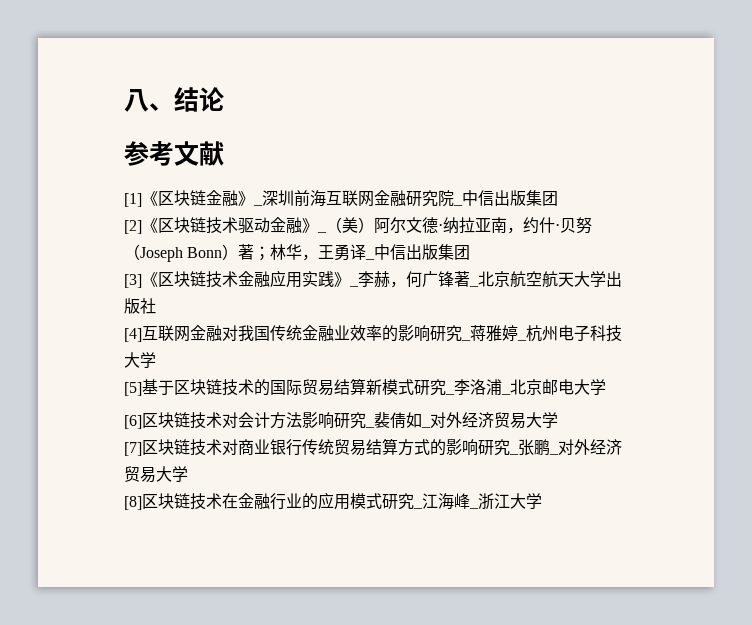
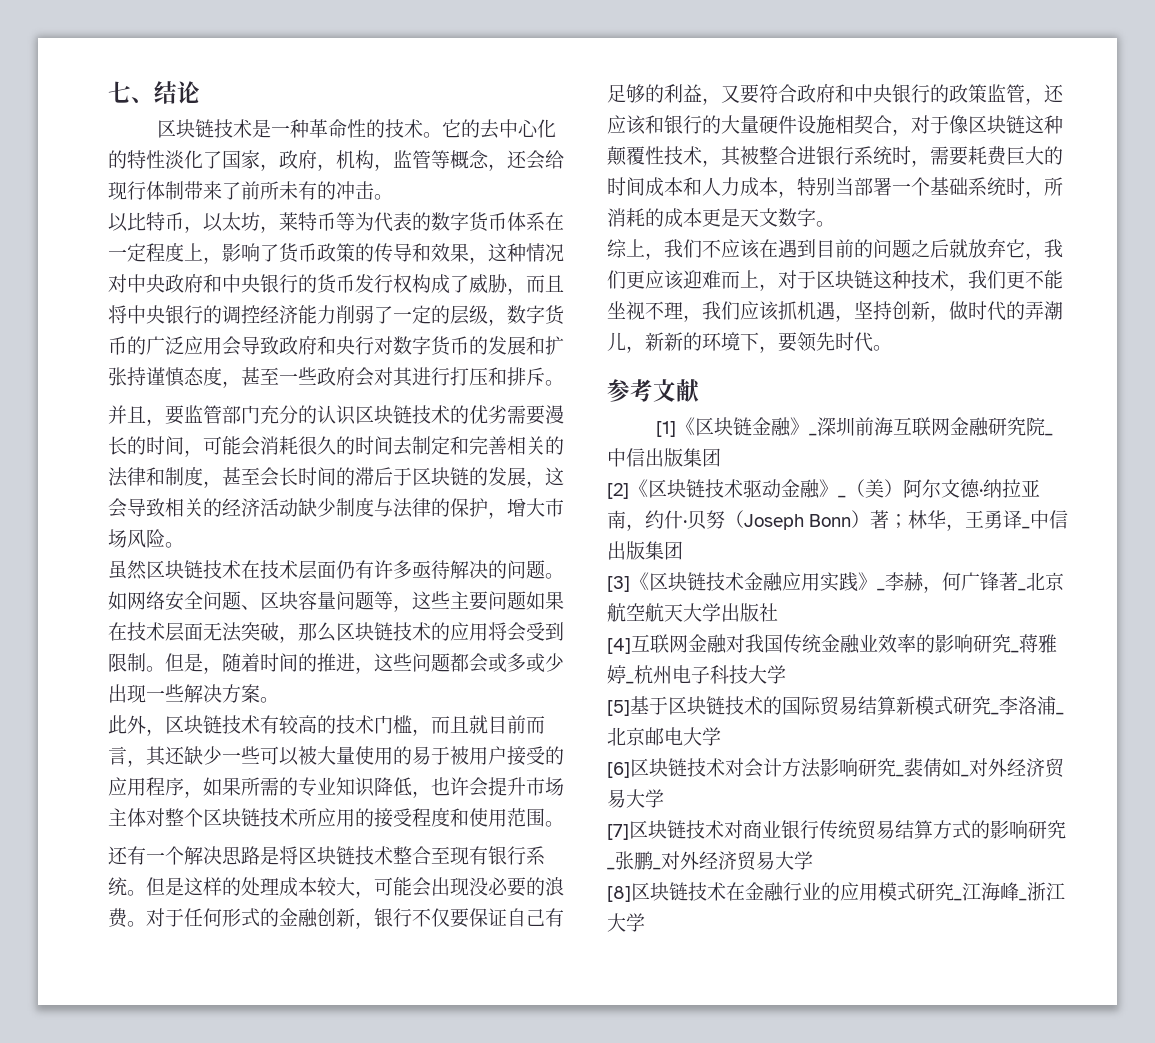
[124,89,149,112] 八 -> [108,81,131,103] 七
(224, 99) none -> [156,119,556,139] [108,150,564,171] [108,181,393,200] [108,212,564,233] [108,243,564,264] [108,274,564,295] [108,305,565,326] [108,336,564,356] [108,367,564,388] [108,405,564,426] [108,436,564,457] [108,467,564,488] [108,498,564,519] [108,529,184,548] [108,560,564,580] [108,591,564,612] [108,622,564,643] [108,653,564,674] [108,684,279,703] [108,715,545,736] [108,746,564,767] [108,777,564,798] [108,808,564,828] [108,846,545,865] [108,877,564,898] [108,908,564,929] [607,84,1064,105] [607,115,1063,136] [607,146,1063,167] [607,177,1063,198] [607,208,835,228] [607,239,1063,260] [607,270,1063,291] [607,301,1063,322] [607,332,892,353] // 区块链技术是一种革命性的技术。它的去中心化的特性淡化了国家，政府，机构，监管等概念，还会给现行体制带来了前所未有的冲击。 // 以比特币，以太坊，莱特币等为代表的数字货币体系在一定程度上，影响了货币政策的传导和效果，这种情况对中央政府和中央银行的货币发行权构成了威胁，而且将中央银行的调控经济能力削弱了一定的层级，数字货币的广泛应用会导致政府和央行对数字货币的发展和扩张持谨慎态度，甚至一些政府会对其进行打压和排斥。 // 并且，要监管部门充分的认识区块链技术的优劣需要漫长的时间，可能会消耗很久的时间去制定和完善相关的法律和制度，甚至会长时间的滞后于区块链的发展，这会导致相关的经济活动缺少制度与法律的保护，增大市场风险。 // 虽然区块链技术在技术层面仍有许多亟待解决的问题。如网络安全问题、区块容量问题等，这些主要问题如果在技术层面无法突破，那么区块链技术的应用将会受到限制。但是，随着时间的推进，这些问题都会或多或少出现一些解决方案。 // 此外，区块链技术有较高的技术门槛，而且就目前而言，其还缺少一些可以被大量使用的易于被用户接受的应用程序，如果所需的专业知识降低，也许会提升市场主体对整个区块链技术所应用的接受程度和使用范围。 // 还有一个解决思路是将区块链技术整合至现有银行系统。但是这样的处理成本较大，可能会出现没必要的浪费。对于任何形式的金融创新，银行不仅要保证自己有足够的利益，又要符合政府和中央银行的政策监管，还应该和银行的大量硬件设施相契合，对于像区块链这种颠覆性技术，其被整合进银行系统时，需要耗费巨大的时间成本和人力成本，特别当部署一个基础系统时，所消耗的成本更是天文数字。 // 综上，我们不应该在遇到目前的问题之后就放弃它，我们更应该迎难而上，对于区块链这种技术，我们更不能坐视不理，我们应该抓机遇，坚持创新，做时代的弄潮儿，新新的环境下，要领先时代。

